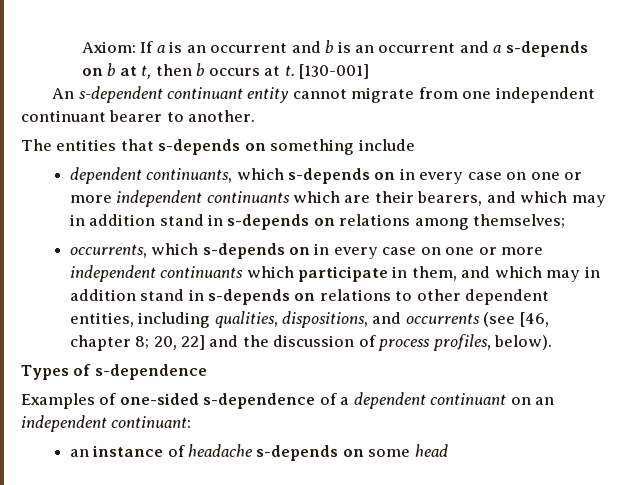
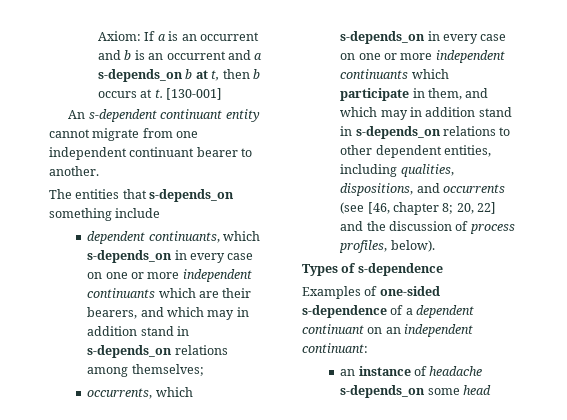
[505,41,588,57] [81,68,103,76] s-depends on -> [98,69,184,82] s-depends_on
[158,139,266,155] s-depends on -> [149,189,235,202] s-depends_on
[287,168,396,184] s-depends on -> [87,250,173,263] s-depends_on
[227,214,335,230] s-depends on -> [87,345,173,358] s-depends_on
[202,243,310,259] s-depends on -> [340,31,426,44] s-depends_on
[207,289,316,305] s-depends on -> [355,126,441,139] s-depends_on
[256,445,364,461] s-depends on -> [340,385,426,398] s-depends_on

